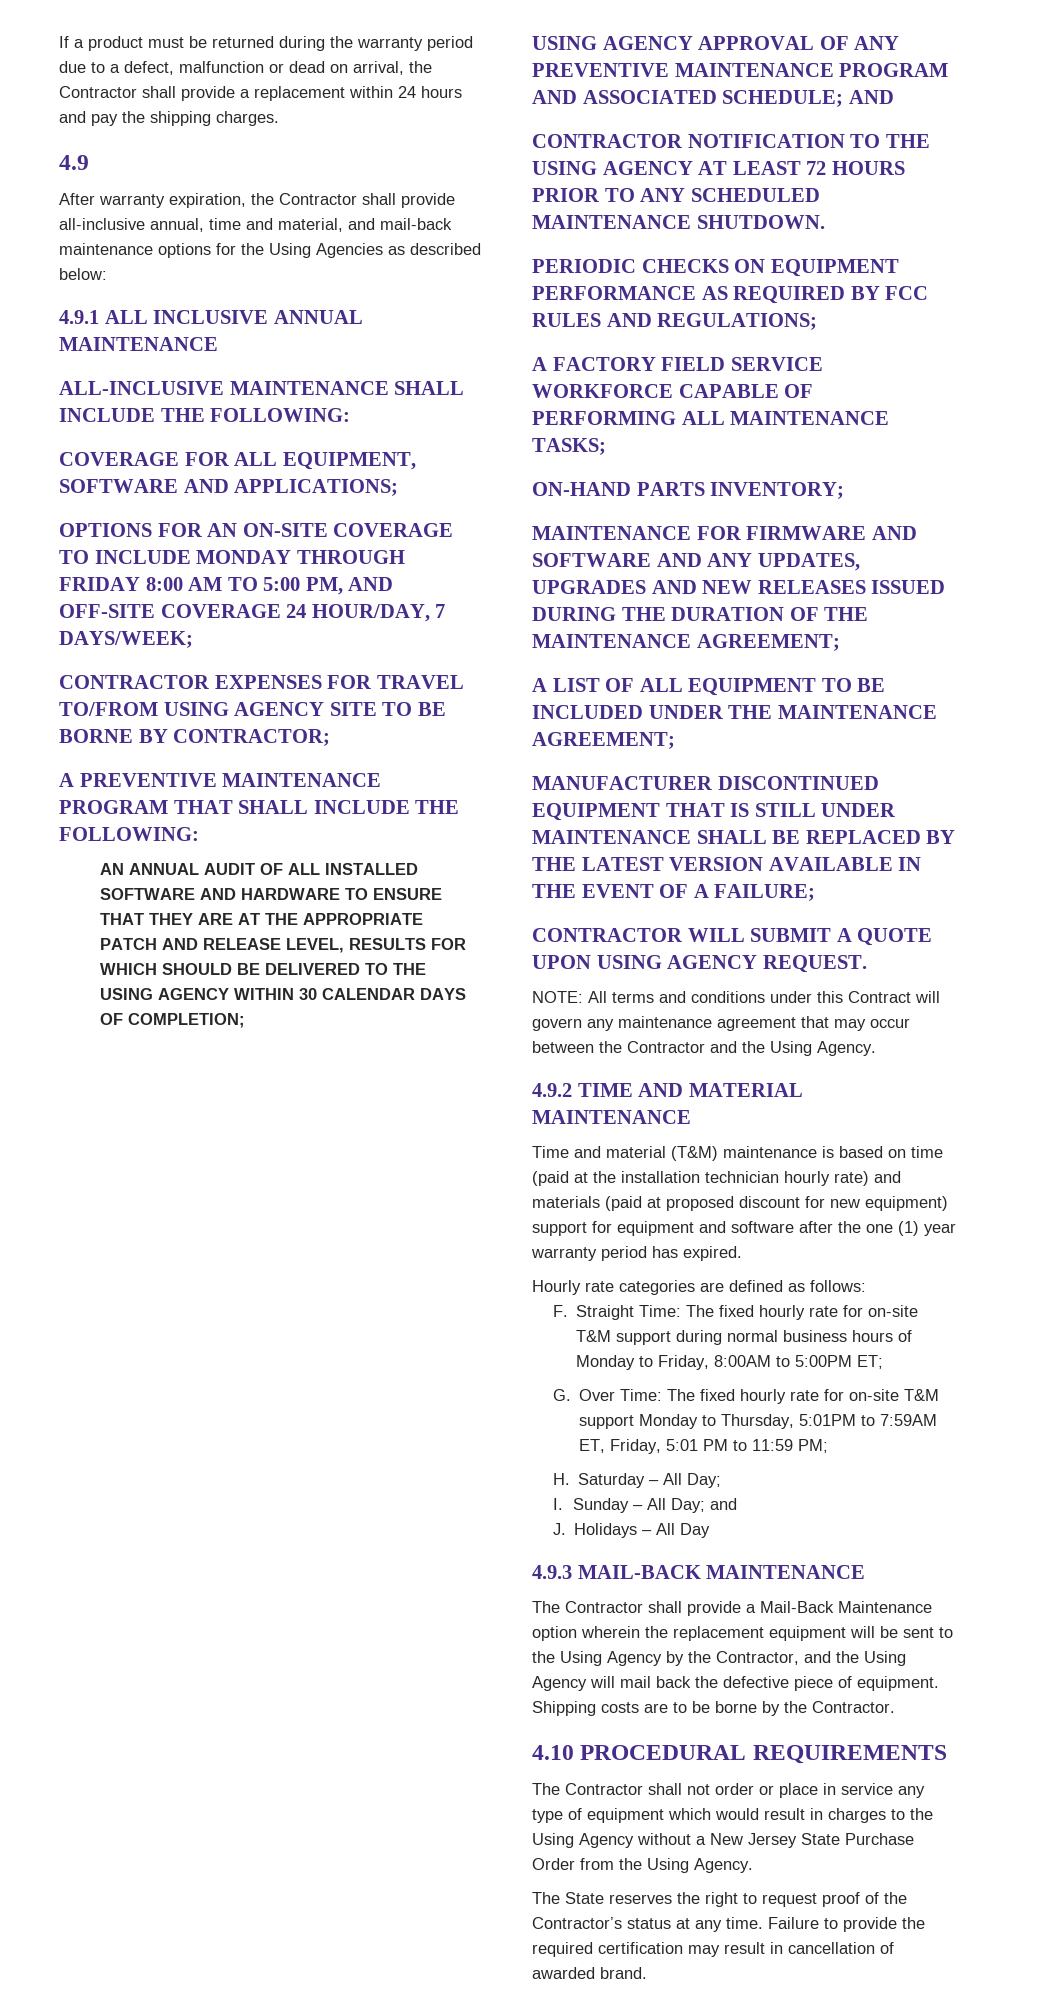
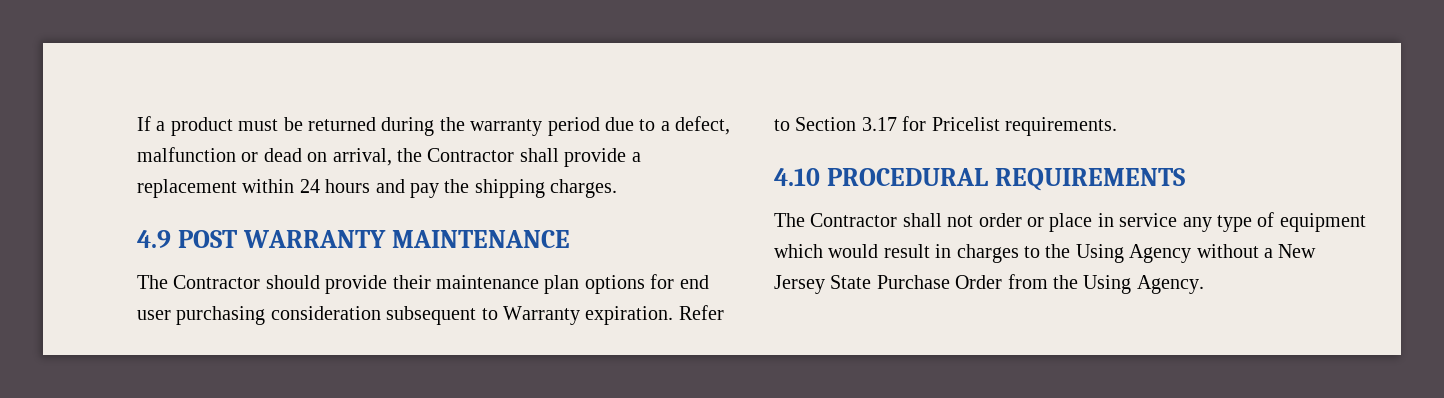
[59,193,455,208] [59,218,452,232] [59,243,481,258] [59,268,107,280] [59,310,363,324] [59,337,218,351] [59,381,465,395] [59,408,351,422] [59,452,416,470] [59,479,399,496] [59,523,454,537] [59,550,405,564] [59,577,394,595] [59,604,446,622] [59,631,193,648] [59,675,464,689] [59,702,446,716] [59,729,331,746] [59,773,382,787] [59,800,460,814] [59,827,199,841] [100,863,419,875] [100,888,443,900] [100,913,424,925] [100,938,467,953] [100,963,427,975] [100,988,467,1000] [100,1013,246,1028] [532,36,900,50] [532,63,949,77] [532,90,894,107] [532,134,930,148] [532,161,905,175] [532,188,820,202] [532,215,825,229] [532,259,899,277] [532,286,929,304] [532,313,818,330] [532,357,823,371] [532,384,814,398] [532,411,890,425] [532,438,606,455] [532,482,845,499] [532,526,917,540] [532,553,860,571] [532,580,946,594] [532,607,869,621] [532,634,840,651] [532,678,886,696] [532,705,937,719] [532,732,675,749] [532,776,879,790] [532,803,896,821] [532,830,956,844] [532,857,922,871] [532,884,816,901] [532,928,933,946] [532,955,867,973] [532,991,940,1003] [532,1016,910,1031] [532,1041,876,1056] [532,1083,803,1097] [532,1110,691,1124] [532,1146,943,1161] [532,1171,901,1186] [532,1196,948,1211] [532,1221,956,1236] [531,1246,742,1261] [532,1280,866,1295] [552,1305,918,1320] [575,1330,912,1345] [575,1355,883,1370] [552,1389,939,1404] [578,1414,937,1429] [578,1439,828,1454] [552,1473,721,1488] [552,1498,738,1513] [552,1523,710,1538] [532,1565,866,1579] [532,1601,932,1616] [532,1626,953,1641] [532,1651,906,1666] [532,1676,939,1691] [532,1701,895,1716] // After warranty expiration, the Contractor shall provide all-inclusive annual, time and material, and mail-back maintenance options for the Using Agencies as described below: // 4.9.1 ALL INCLUSIVE ANNUAL MAINTENANCE // ALL-INCLUSIVE MAINTENANCE SHALL INCLUDE THE FOLLOWING: // COVERAGE FOR ALL EQUIPMENT, SOFTWARE AND APPLICATIONS; // OPTIONS FOR AN ON-SITE COVERAGE TO INCLUDE MONDAY THROUGH FRIDAY 8:00 AM TO 5:00 PM, AND OFF-SITE COVERAGE 24 HOUR/DAY, 7 DAYS/WEEK; // CONTRACTOR EXPENSES FOR TRAVEL TO/FROM USING AGENCY SITE TO BE BORNE BY CONTRACTOR; // A PREVENTIVE MAINTENANCE PROGRAM THAT SHALL INCLUDE THE FOLLOWING: // AN ANNUAL AUDIT OF ALL INSTALLED SOFTWARE AND HARDWARE TO ENSURE THAT THEY ARE AT THE APPROPRIATE PATCH AND RELEASE LEVEL, RESULTS FOR WHICH SHOULD BE DELIVERED TO THE USING AGENCY WITHIN 30 CALENDAR DAYS OF COMPLETION; // USING AGENCY APPROVAL OF ANY PREVENTIVE MAINTENANCE PROGRAM AND ASSOCIATED SCHEDULE; AND // CONTRACTOR NOTIFICATION TO THE USING AGENCY AT LEAST 72 HOURS PRIOR TO ANY SCHEDULED MAINTENANCE SHUTDOWN. // PERIODIC CHECKS ON EQUIPMENT PERFORMANCE AS REQUIRED BY FCC RULES AND REGULATIONS; // A FACTORY FIELD SERVICE WORKFORCE CAPABLE OF PERFORMING ALL MAINTENANCE TASKS; // ON-HAND PARTS INVENTORY; // MAINTENANCE FOR FIRMWARE AND SOFTWARE AND ANY UPDATES, UPGRADES AND NEW RELEASES ISSUED DURING THE DURATION OF THE MAINTENANCE AGREEMENT; // A LIST OF ALL EQUIPMENT TO BE INCLUDED UNDER THE MAINTENANCE AGREEMENT; // MANUFACTURER DISCONTINUED EQUIPMENT THAT IS STILL UNDER MAINTENANCE SHALL BE REPLACED BY THE LATEST VERSION AVAILABLE IN THE EVENT OF A FAILURE; // CONTRACTOR WILL SUBMIT A QUOTE UPON USING AGENCY REQUEST. // NOTE: All terms and conditions under this Contract will govern any maintenance agreement that may occur between the Contractor and the Using Agency. // 4.9.2 TIME AND MATERIAL MAINTENANCE // Time and material (T&M) maintenance is based on time (paid at the installation technician hourly rate) and materials (paid at proposed discount for new equipment) support for equipment and software after the one (1) year warranty period has expired. // Hourly rate categories are defined as follows: // F. Straight Time: The fixed hourly rate for on-site T&M support during normal business hours of Monday to Friday, 8:00AM to 5:00PM ET; // G. Over Time: The fixed hourly rate for on-site T&M support Monday to Thursday, 5:01PM to 7:59AM ET, Friday, 5:01 PM to 11:59 PM; // H. Saturday – All Day; // I. Sunday – All Day; and // J. Holidays – All Day // 4.9.3 MAIL-BACK MAINTENANCE // The Contractor shall provide a Mail-Back Maintenance option wherein the replacement equipment will be sent to the Using Agency by the Contractor, and the Using Agency will mail back the defective piece of equipment. Shipping costs are to be borne by the Contractor. -> [177,230,570,248] [137,274,709,294] [137,305,724,325] [774,116,1117,136] POST WARRANTY MAINTENANCE // The Contractor should provide their maintenance plan options for end user purchasing consideration subsequent to Warranty expiration. Refer to Section 3.17 for Pricelist requirements.
[532,1892,907,1907] [532,1917,925,1932] [532,1942,894,1957] [532,1967,647,1979] // The State reserves the right to request proof of the Contractor’s status at any time. Failure to provide the required certification may result in cancellation of awarded brand. -> (1204, 284) none

